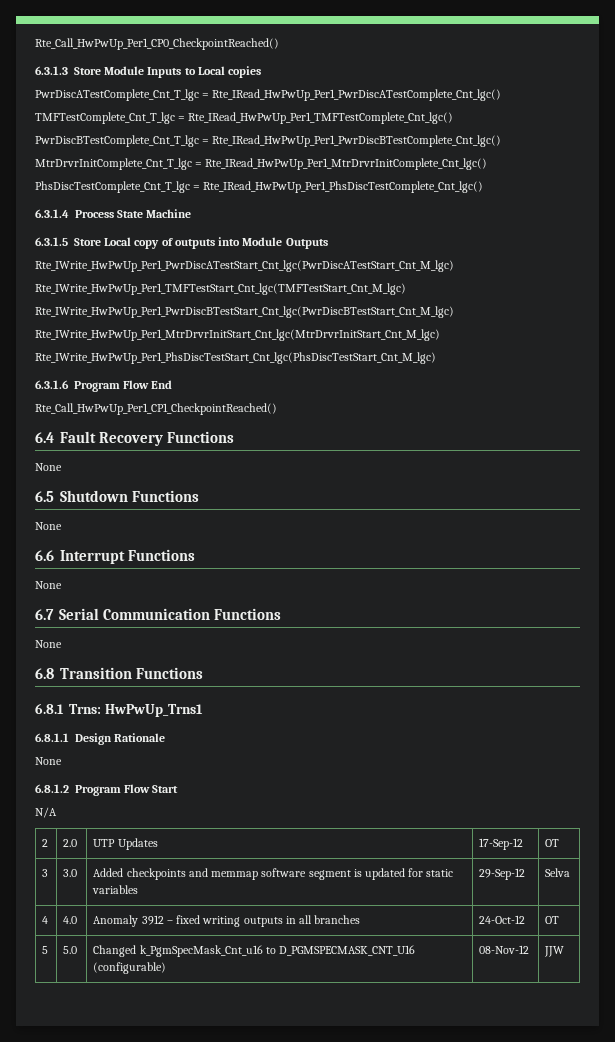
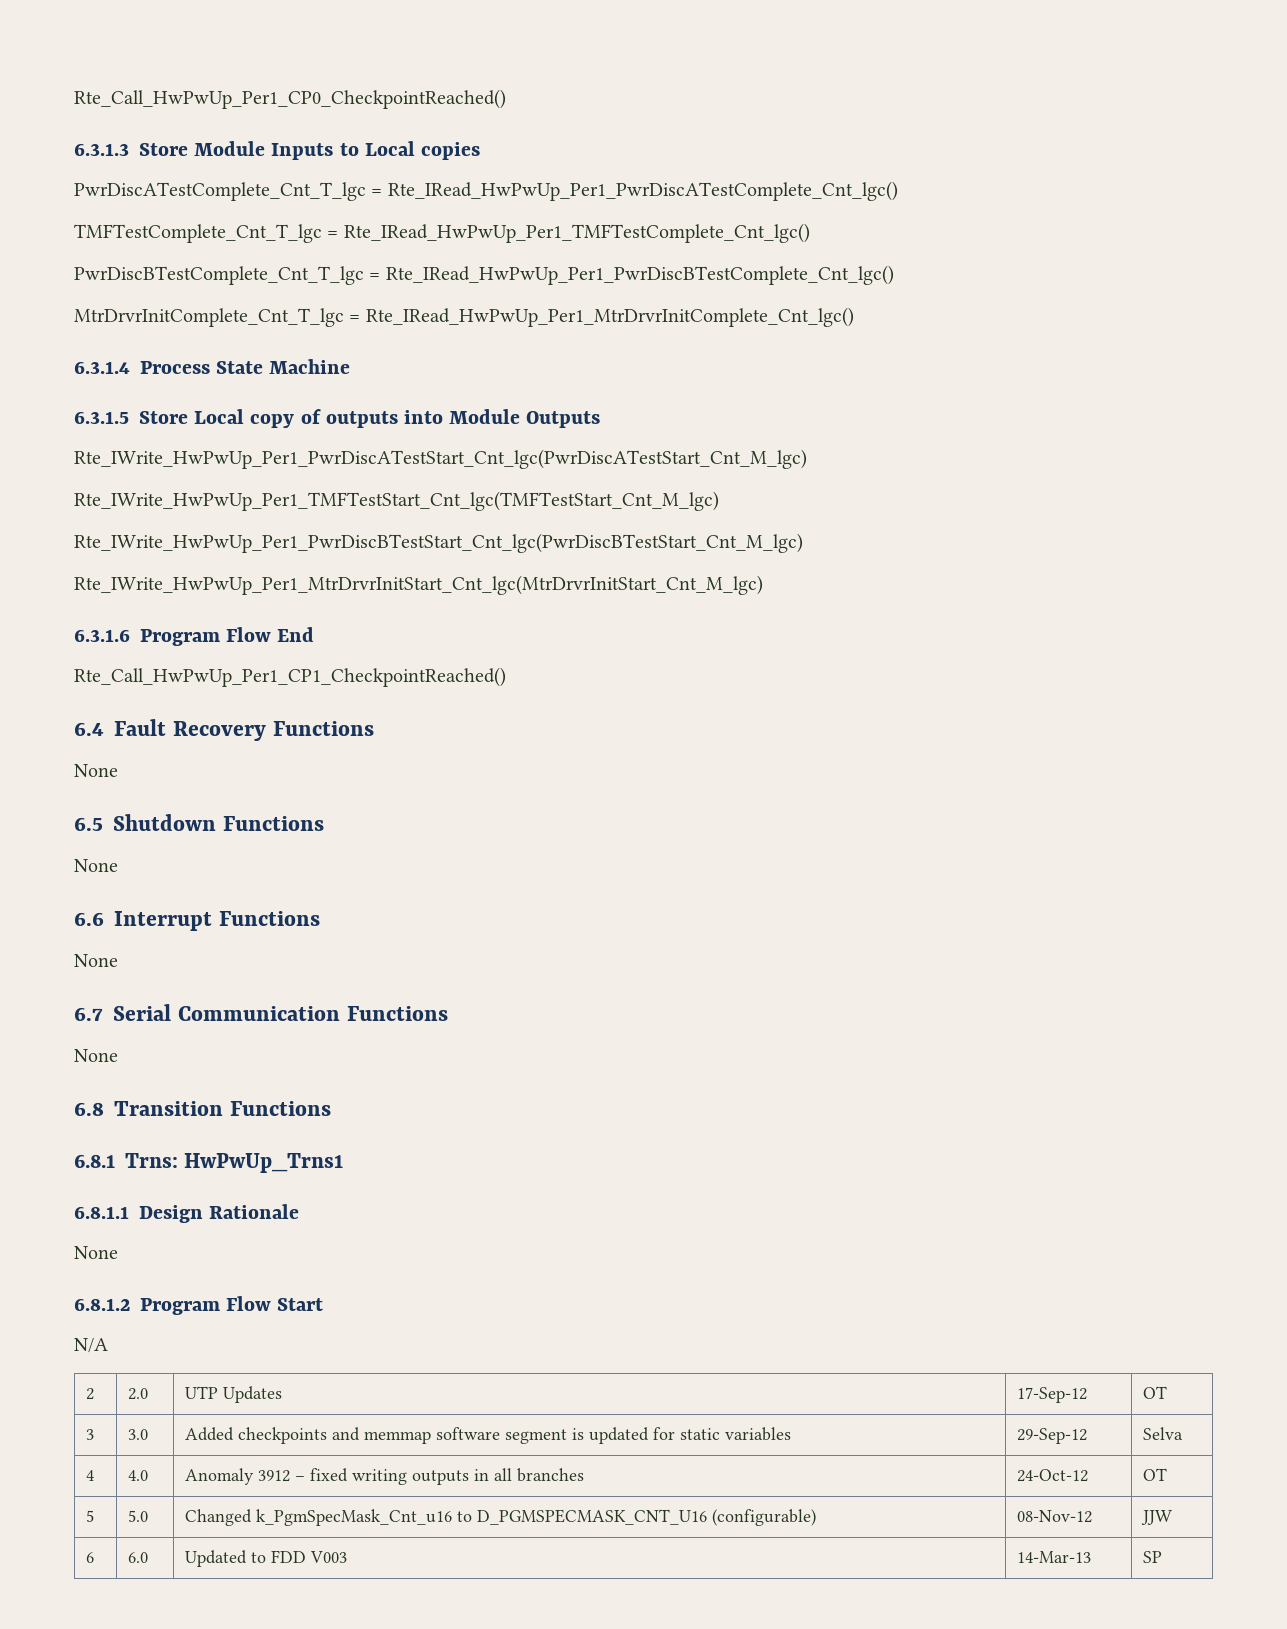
[35,181,484,193] // PhsDiscTestComplete_Cnt_T_lgc = Rte_IRead_HwPwUp_Per1_PhsDiscTestComplete_Cnt_lgc() -> (854, 317) none
[35,352,436,364] // Rte_IWrite_HwPwUp_Per1_PhsDiscTestStart_Cnt_lgc(PhsDiscTestStart_Cnt_M_lgc) -> (763, 585) none
(565, 951) none -> [86,1552,95,1563] [128,1552,149,1563] [185,1550,348,1567] [1017,1551,1092,1563] [1143,1551,1163,1563] // 6 | 6.0 | Updated to FDD V003 | 14-Mar-13 | SP

